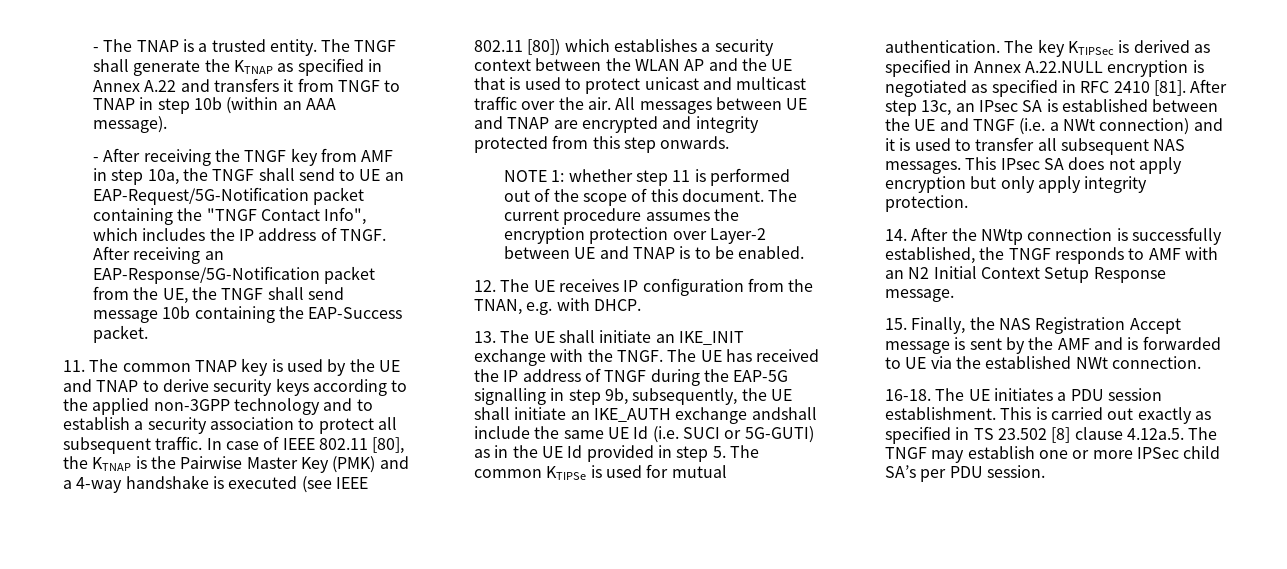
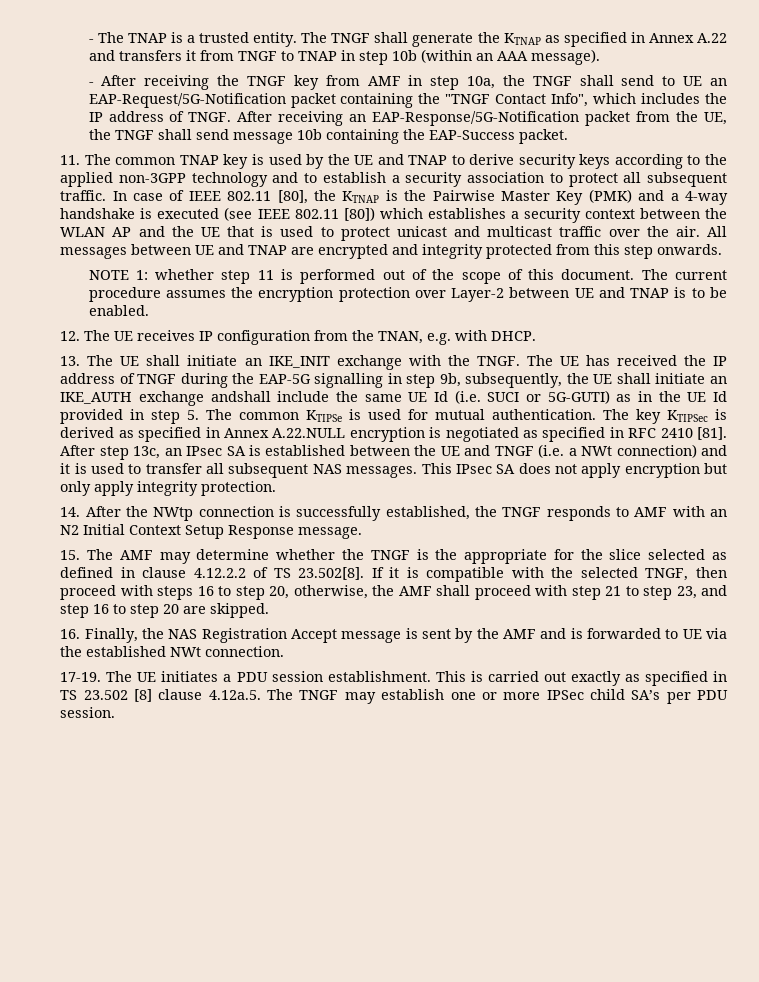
(907, 324) none -> [87,549,727,564] [60,567,727,582] [60,585,728,600] [60,603,270,618] [60,629,81,639] The AMF may determine whether the TNGF is the appropriate for the slice selected as defined in clause 4.12.2.2 of TS 23.502[8]. If it is compatible with the selected TNGF, then proceed with steps 16 to step 20, otherwise, the AMF shall proceed with step 21 to step 23, and step 16 to step 20 are skipped. // 16.
[884,389,931,401] 16-18. -> [60,672,102,682] 17-19.

